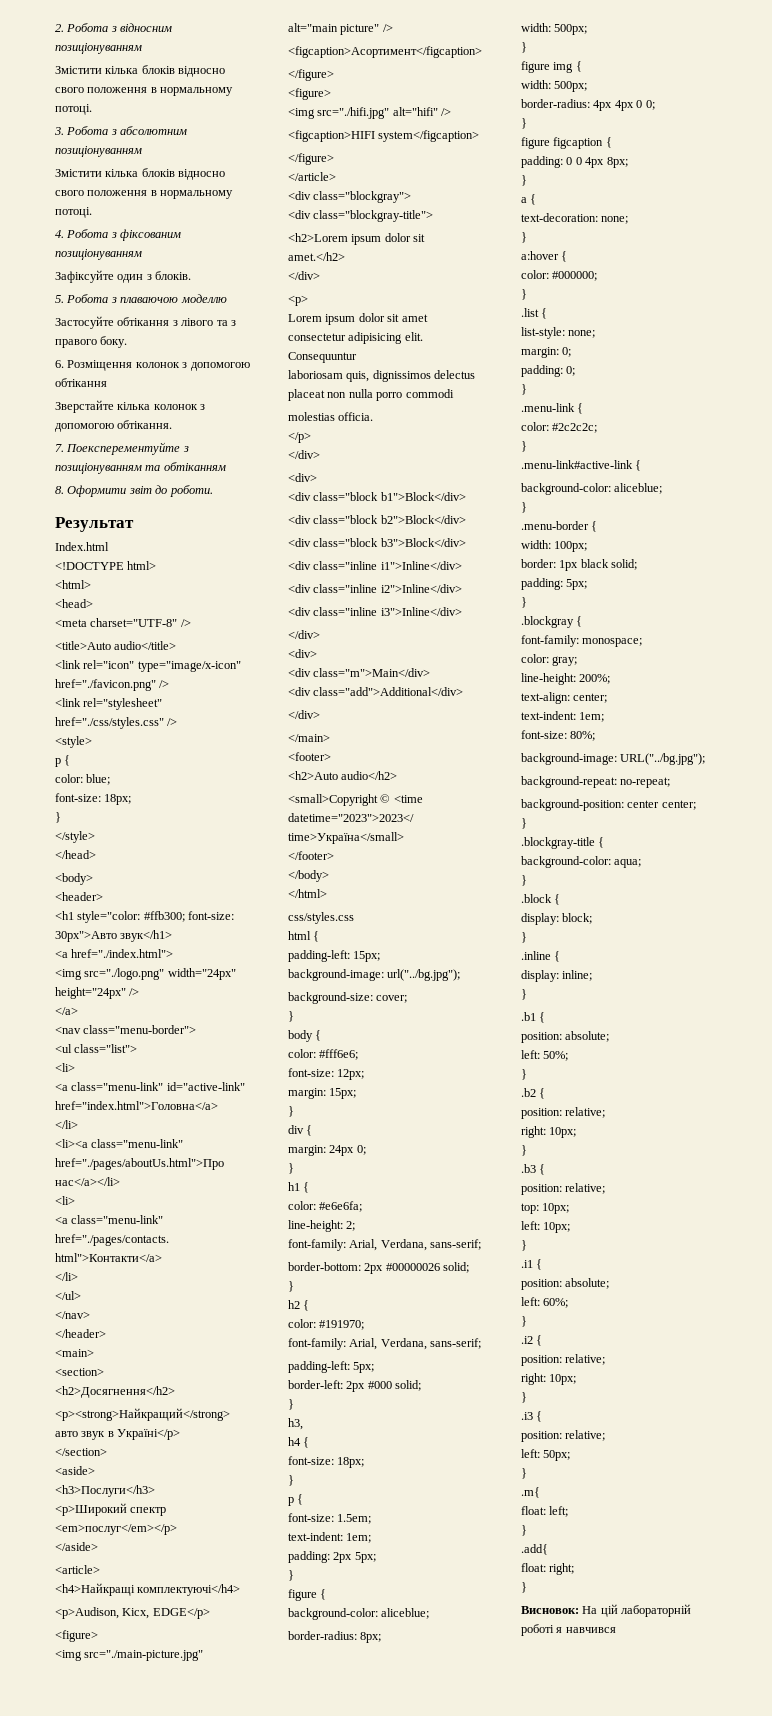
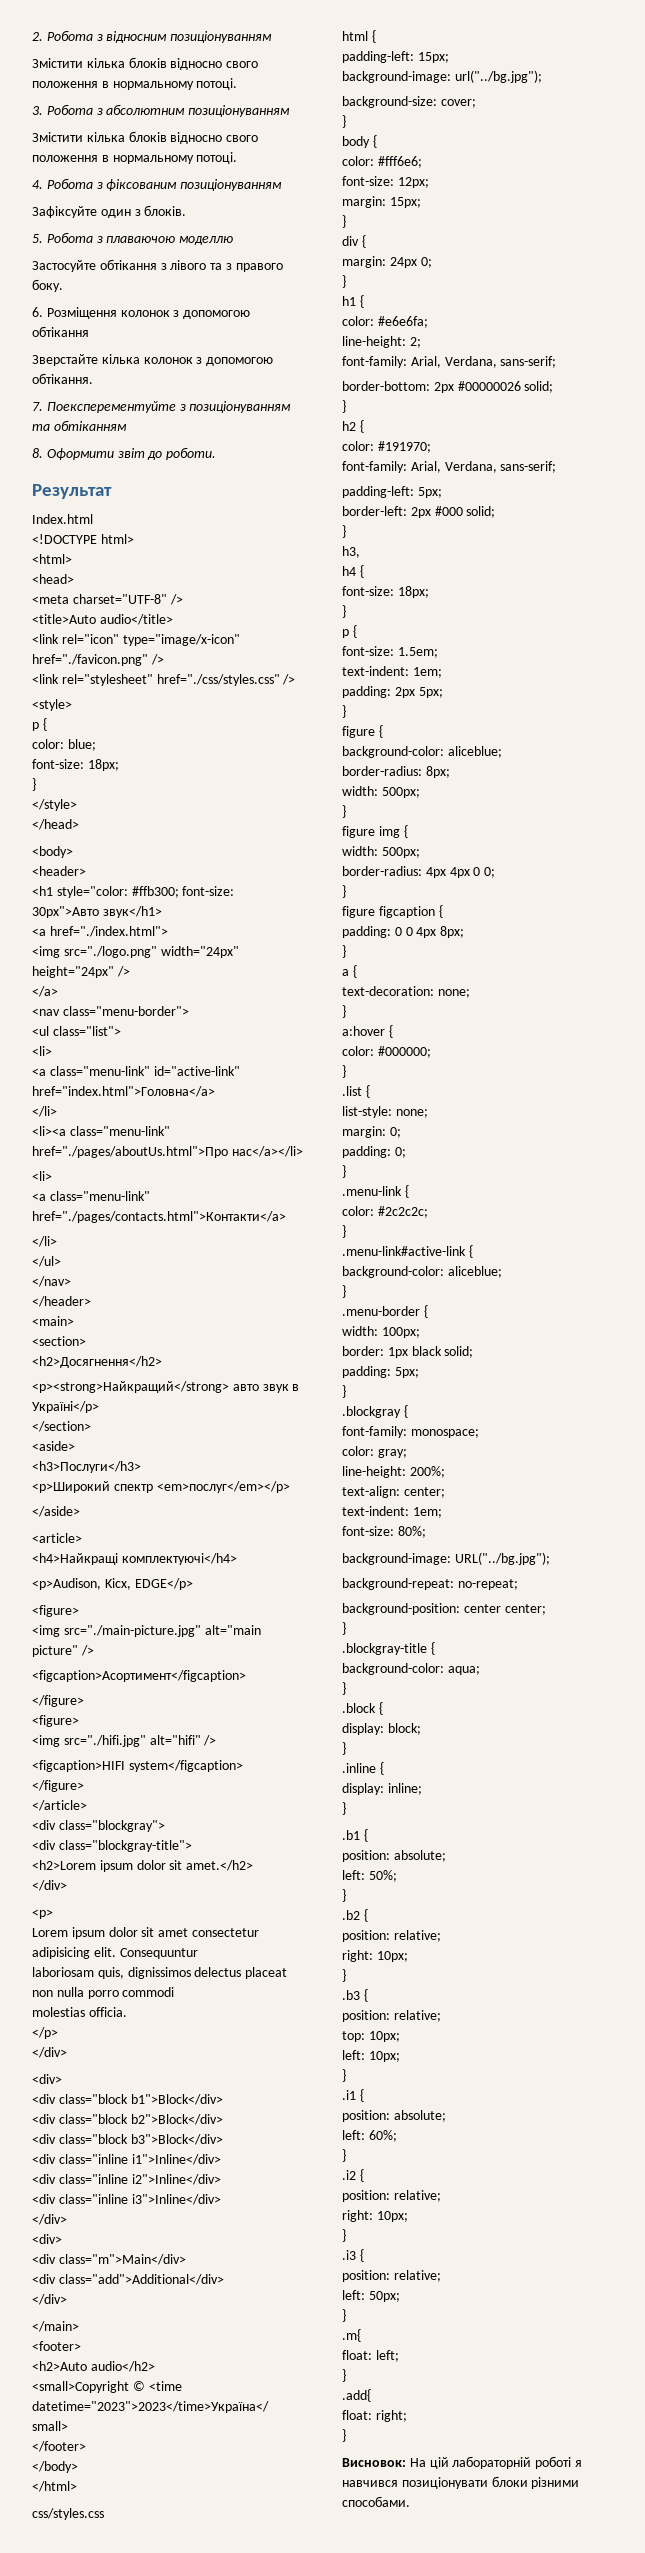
(616, 1630) none -> [401,2476,580,2489] [342,2496,410,2507] позиціонувати блоки різними способами.

